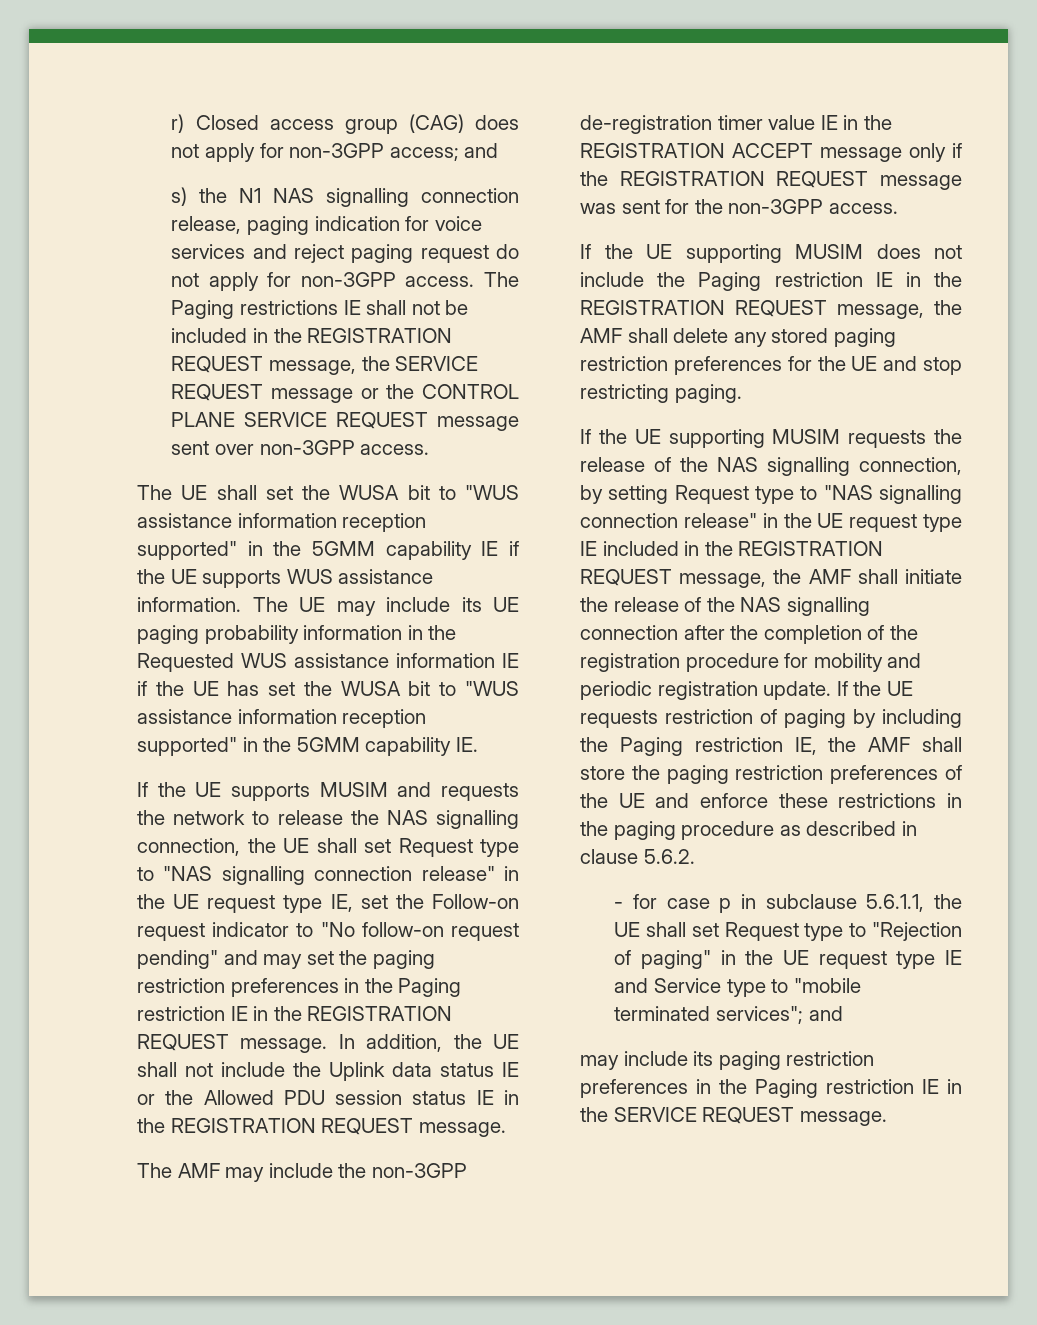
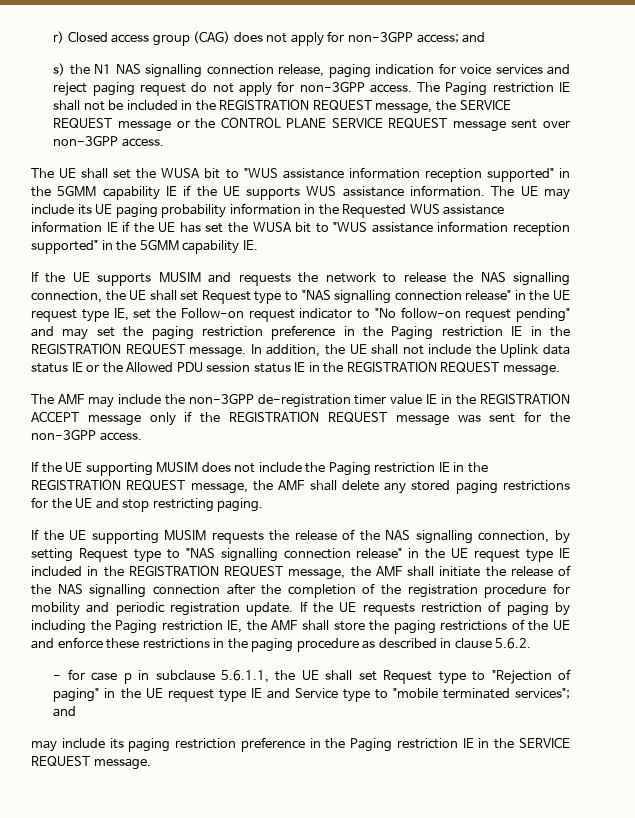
[239,300,338,315] restrictions -> [492,82,554,93] restriction
[230,978,339,997] preferences -> [271,325,336,340] preference
[580,356,782,375] restriction preferences -> [503,480,571,491] restrictions
[735,765,939,784] restriction preferences -> [440,620,508,631] restrictions
[580,1079,688,1098] preferences -> [240,737,305,752] preference

